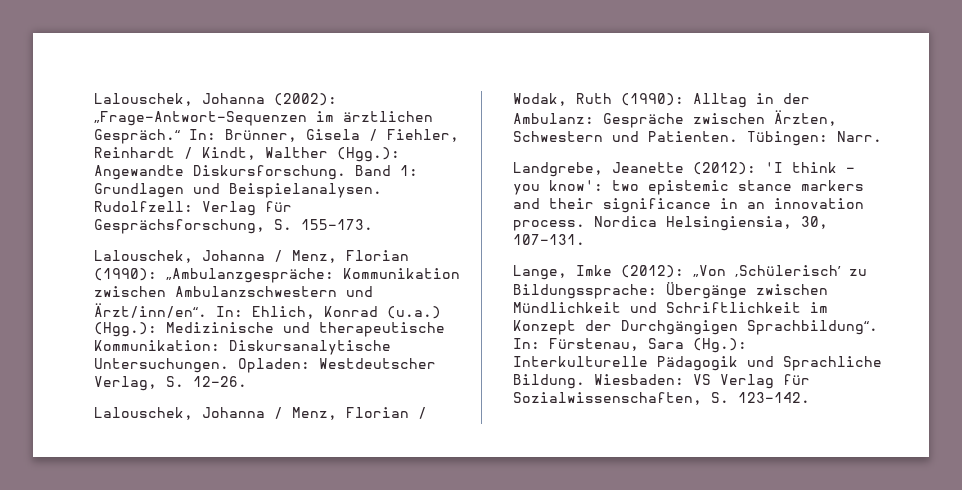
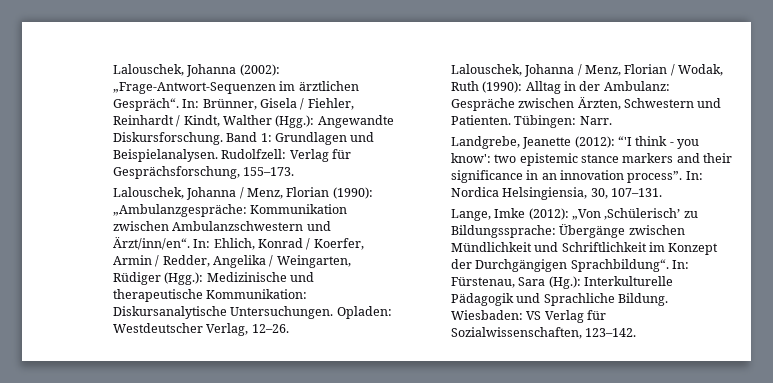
[93,129,180,144] Gespräch.“ -> [112,98,179,111] Gespräch“.
[273,219,292,230] S. -> (240, 172) none
[386,306,441,319] (u.a.) -> [306,238,364,250] [112,255,351,268] [112,272,161,285] / Koerfer, Armin / Redder, Angelika / Weingarten, Rüdiger
[165,376,184,387] S. -> (249, 329) none
[764,162,783,173] 'I -> [617,136,632,146] “'I
[512,220,585,231] process. -> [627,171,703,183] process”. In:
[710,392,729,403] S. -> (582, 333) none

